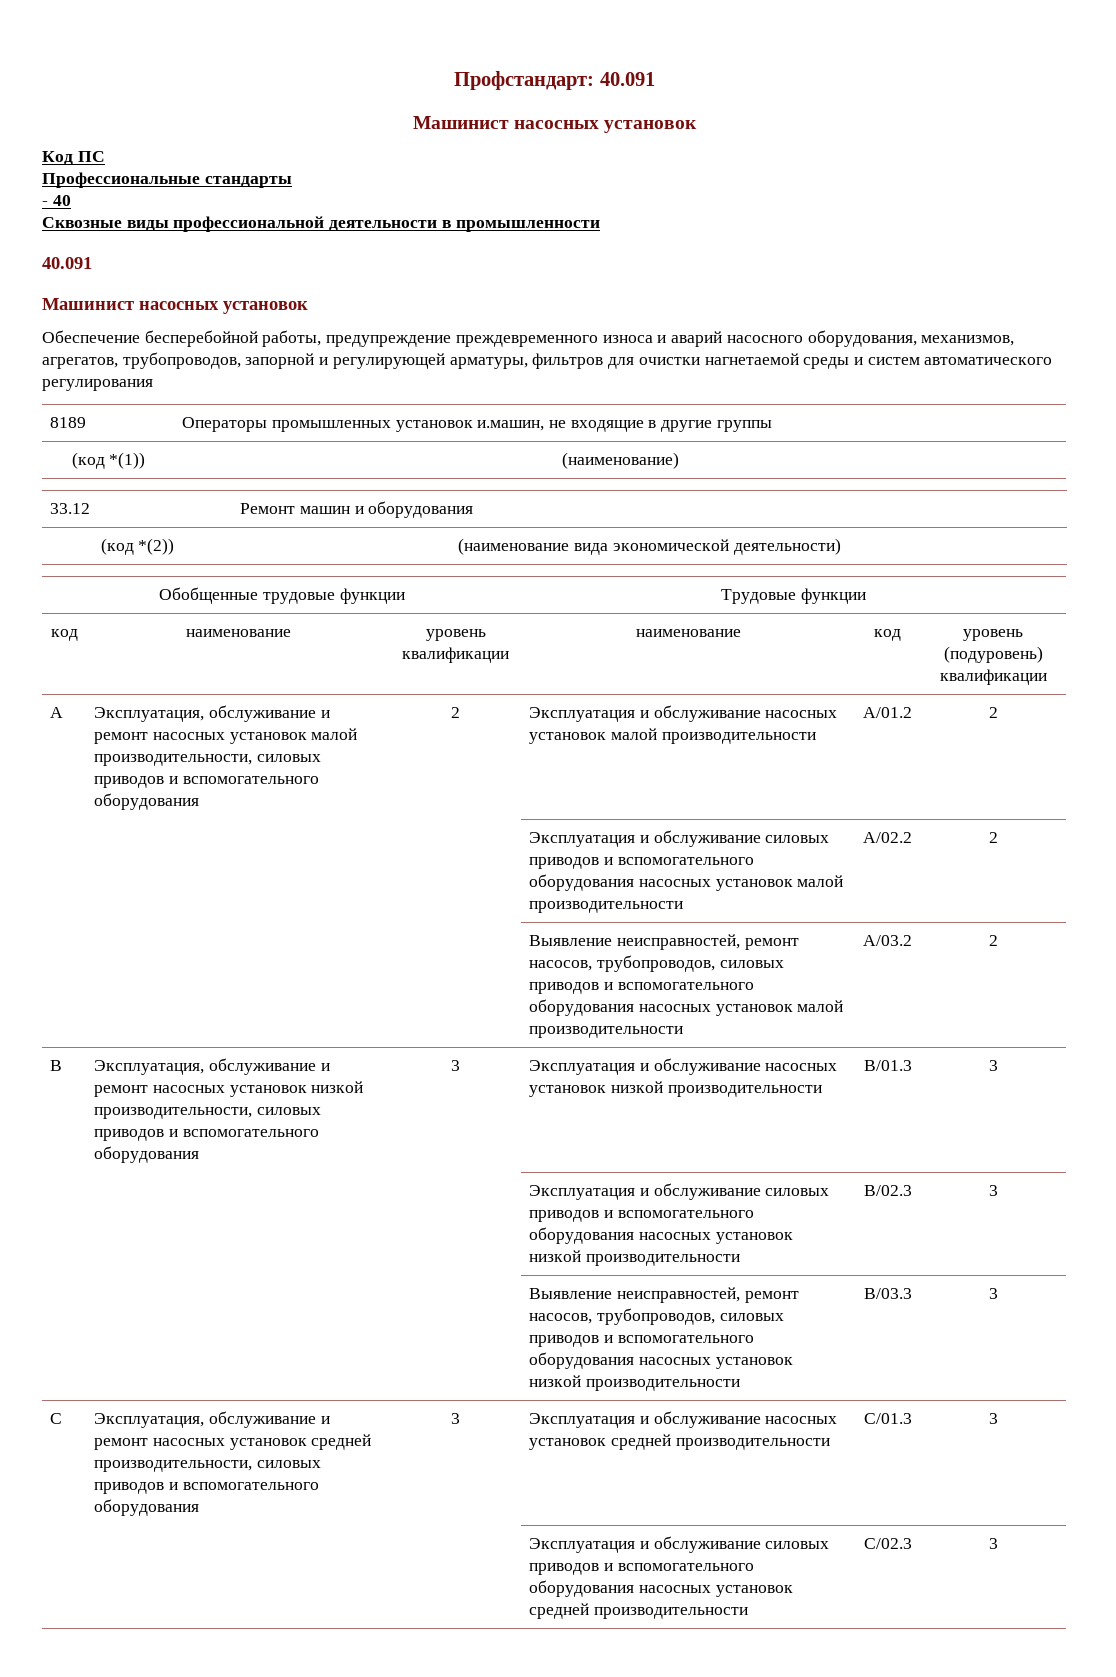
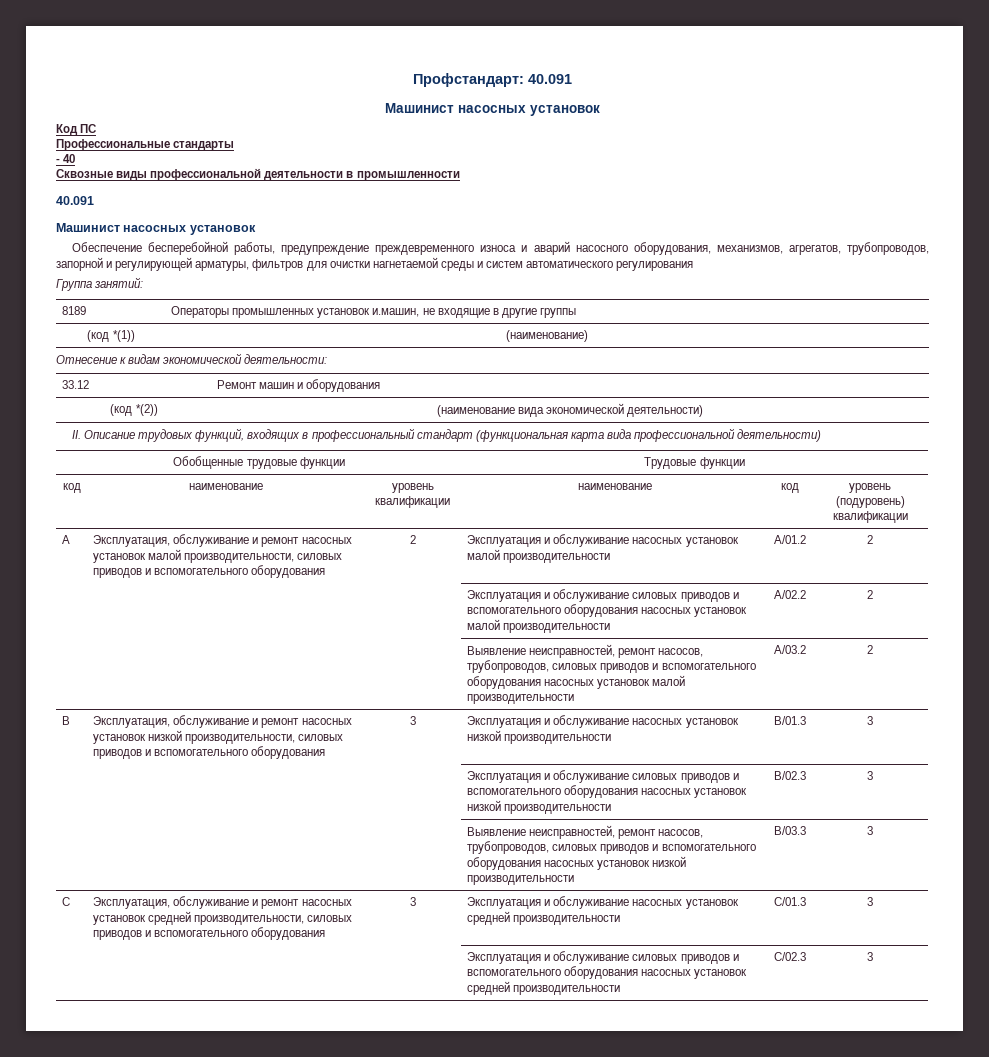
(153, 385) none -> [56,277,144,291] // Группа занятий:
(679, 460) none -> [56,353,328,364] // Отнесение к видам экономической деятельности:
(841, 546) none -> [71,428,822,442] // II. Описание трудовых функций, входящих в профессиональный стандарт (функциональная карта вида профессиональной деятельности)

